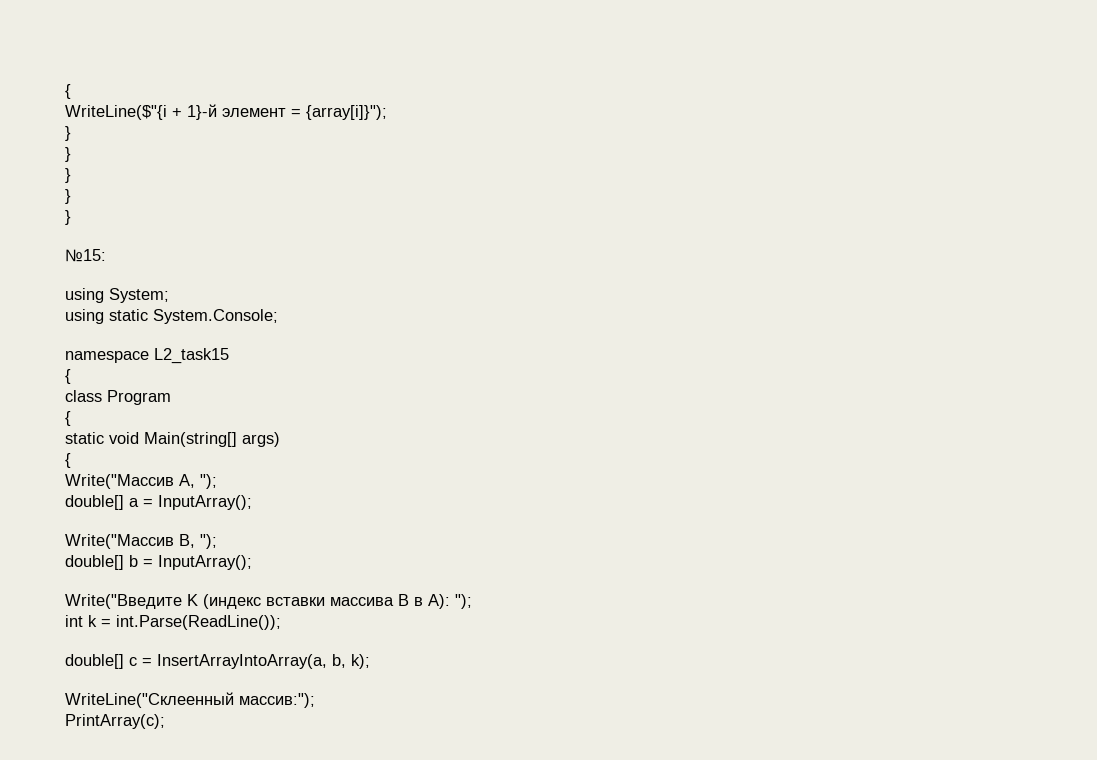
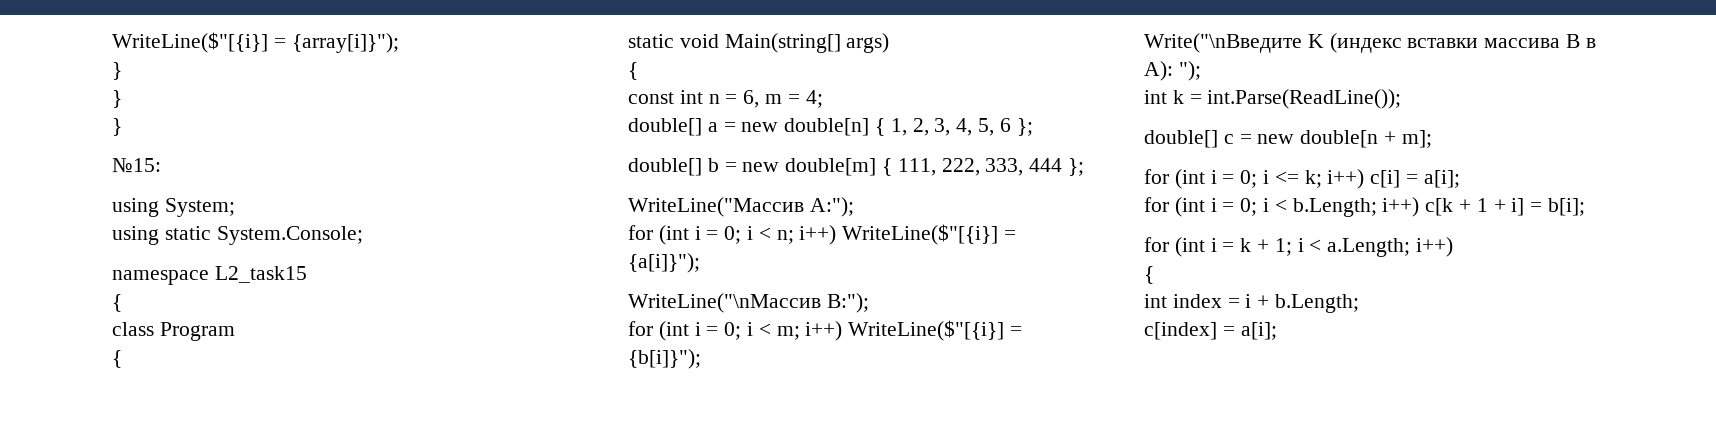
[65,84,71,99] [65,104,286,120] { // WriteLine($"{i + 1}-й элемент -> [112,32,268,53] WriteLine($"[{i}]
[65,189,71,204] [65,210,71,225] // } // } -> (122, 127) none
[65,474,217,489] [65,495,252,510] [65,534,217,549] [65,555,252,570] [65,594,182,609] Write("Массив A, "); // double[] a = InputArray(); // Write("Массив B, "); // double[] b = InputArray(); // Write("Введите -> [628,90,823,108] [628,118,1033,136] [628,158,1085,176] [628,197,854,217] [628,224,1017,245] [628,253,700,273] [628,293,869,313] [628,320,1023,341] [628,349,701,369] [1144,33,1302,53] const int n = 6, m = 4; // double[] a = new double[n] { 1, 2, 3, 4, 5, 6 }; // double[] b = new double[m] { 111, 222, 333, 444 }; // WriteLine("Массив A:"); // for (int i = 0; i < n; i++) WriteLine($"[{i}] = {a[i]}"); // WriteLine("\nМассив B:"); // for (int i = 0; i < m; i++) WriteLine($"[{i}] = {b[i]}"); // Write("\nВведите
[157,654,370,669] [65,692,315,708] [65,714,165,729] InsertArrayIntoArray(a, b, k); // WriteLine("Склеенный массив:"); // PrintArray(c); -> [1257,130,1432,148] [1144,169,1460,189] [1144,197,1586,217] [1144,237,1454,257] [1144,266,1154,284] [1144,294,1360,313] [1144,322,1277,340] new double[n + m]; // for (int i = 0; i <= k; i++) c[i] = a[i]; // for (int i = 0; i < b.Length; i++) c[k + 1 + i] = b[i]; // for (int i = k + 1; i < a.Length; i++) // { // int index = i + b.Length; // c[index] = a[i];

